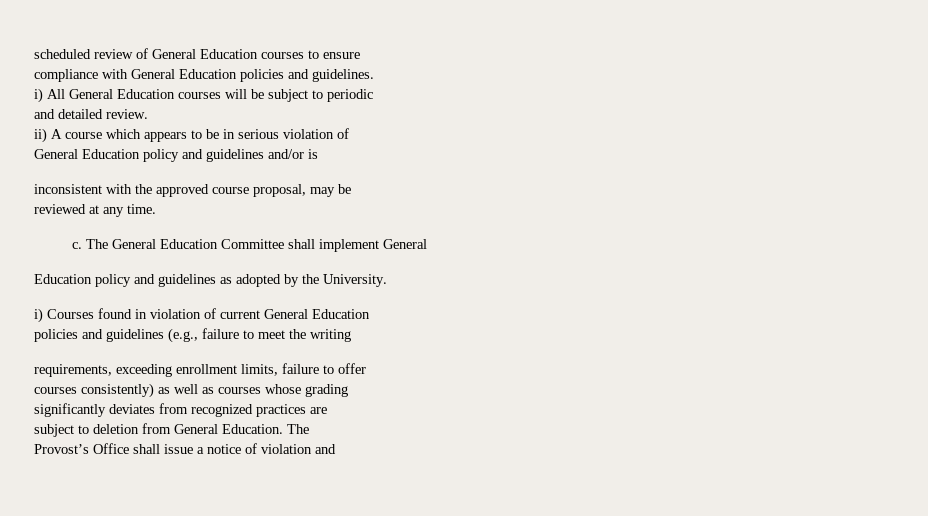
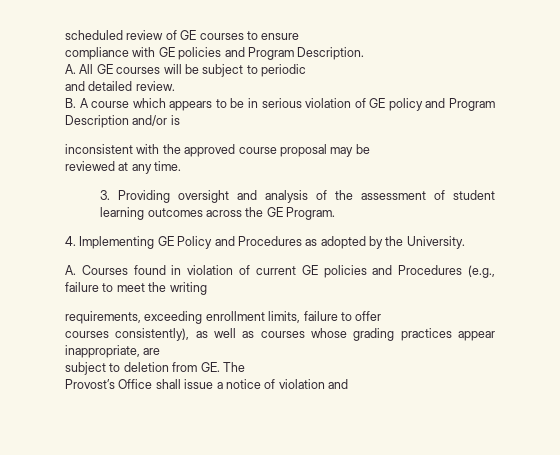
[152,49,258,59] General Education -> [180,30,197,40] GE
[131,69,374,82] [34,88,175,103] General Education policies and guidelines. // i) All General Education -> [158,47,365,60] [65,64,113,74] GE policies and Program Description. // A. All GE
[34,128,47,143] ii) -> [65,98,76,108] B.
[34,149,264,162] // General Education policy and guidelines -> [369,98,495,111] [65,115,129,128] GE policy and Program Description
[253,184,306,197] proposal, -> [279,144,327,157] proposal
[71,239,427,252] [34,274,216,287] c. The General Education Committee shall implement General // Education policy and guidelines -> [100,190,495,203] [100,207,336,220] [65,236,302,249] 3. Providing oversight and analysis of the assessment of student learning outcomes across the GE Program. // 4. Implementing GE Policy and Procedures
[34,308,43,323] i) -> [65,265,76,275] A.
[264,309,370,319] [34,329,164,342] General Education // policies and guidelines -> [301,265,463,278] GE policies and Procedures
[81,383,154,398] consistently) -> [115,328,190,341] consistently),
[34,403,306,417] // significantly deviates from recognized practices -> [400,328,495,341] [65,345,140,358] practices appear inappropriate,
[174,424,283,434] General Education. -> [200,362,220,372] GE.

